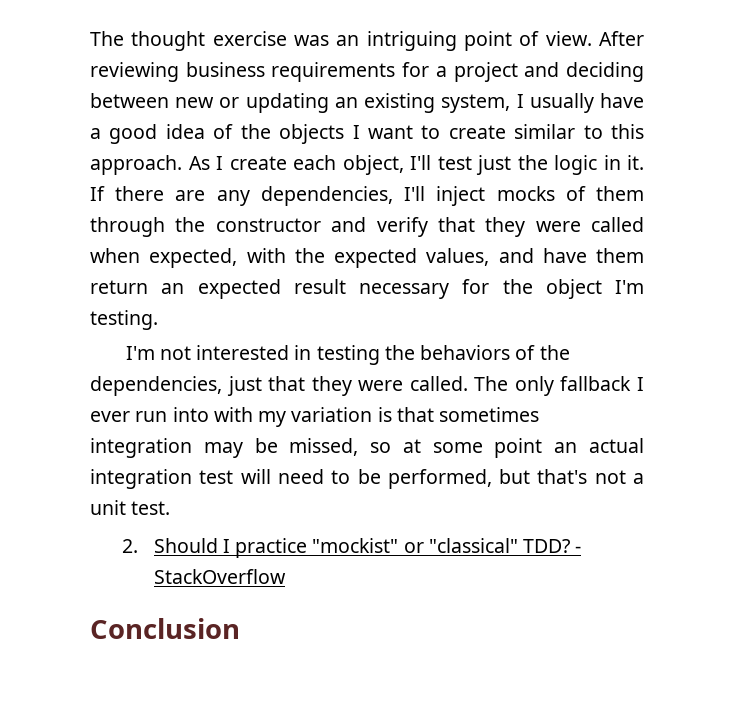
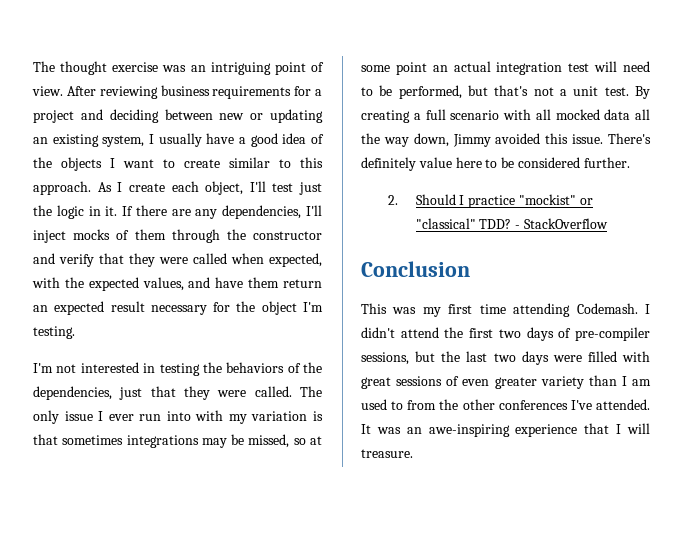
[560,376,632,391] fallback -> [64,411,93,421] issue
[90,438,192,458] integration -> [126,435,199,448] integrations
(171, 508) none -> [635,86,650,99] [361,109,650,123] [361,133,651,147] [361,157,630,171] By creating a full scenario with all mocked data all the way down, Jimmy avoided this issue. There's definitely value here to be considered further.
(240, 628) none -> [361,303,650,317] [361,327,650,341] [361,351,650,365] [361,375,651,389] [361,399,650,410] [361,423,650,437] [361,449,413,458] // This was my first time attending Codemash. I didn't attend the first two days of pre-compiler sessions, but the last two days were filled with great sessions of even greater variety than I am used to from the other conferences I've attended. It was an awe-inspiring experience that I will treasure.

